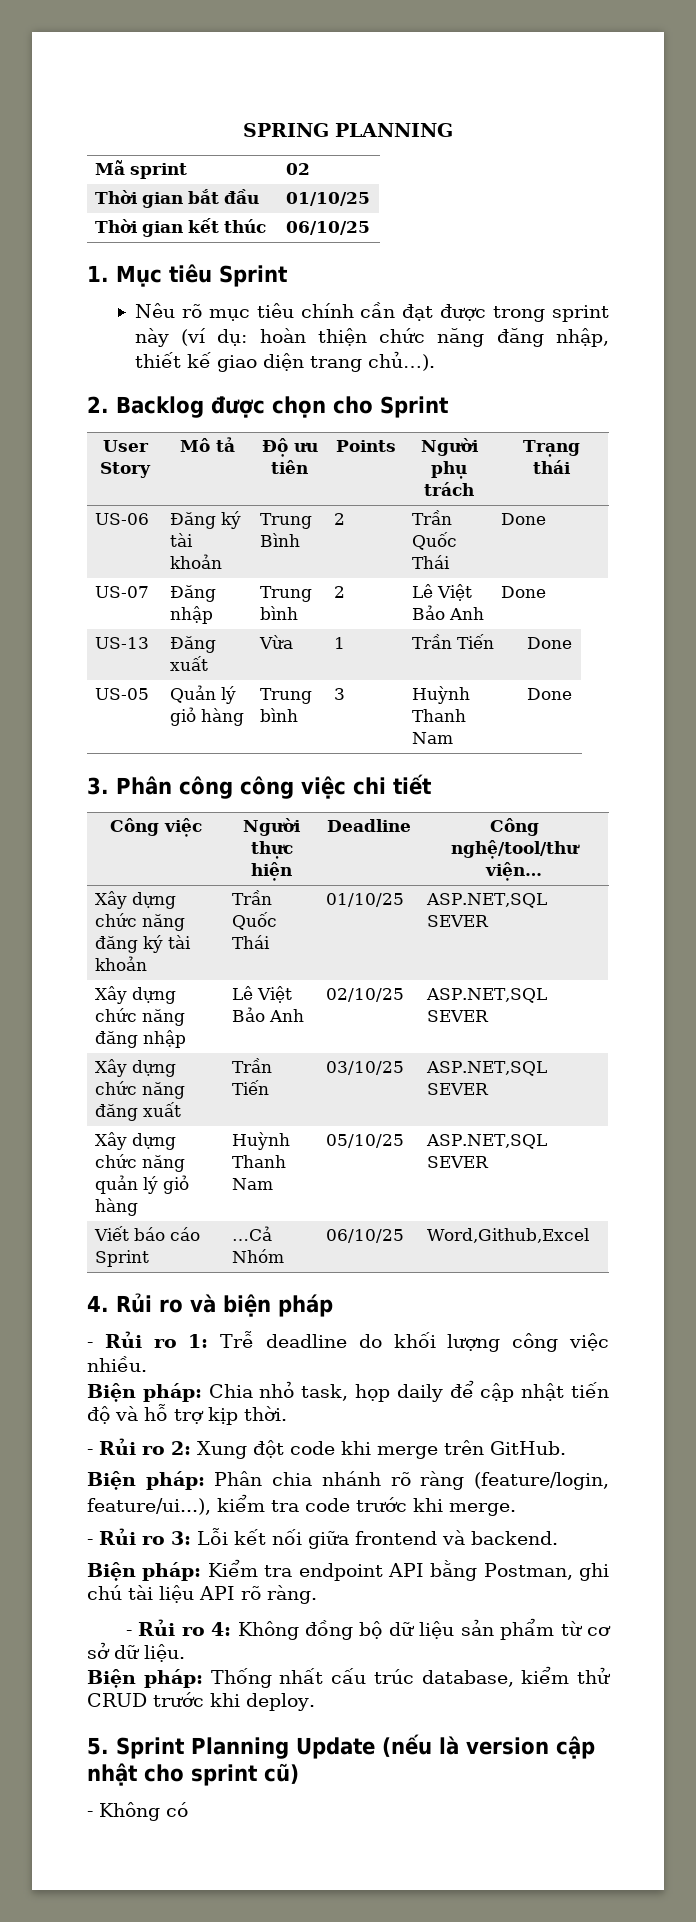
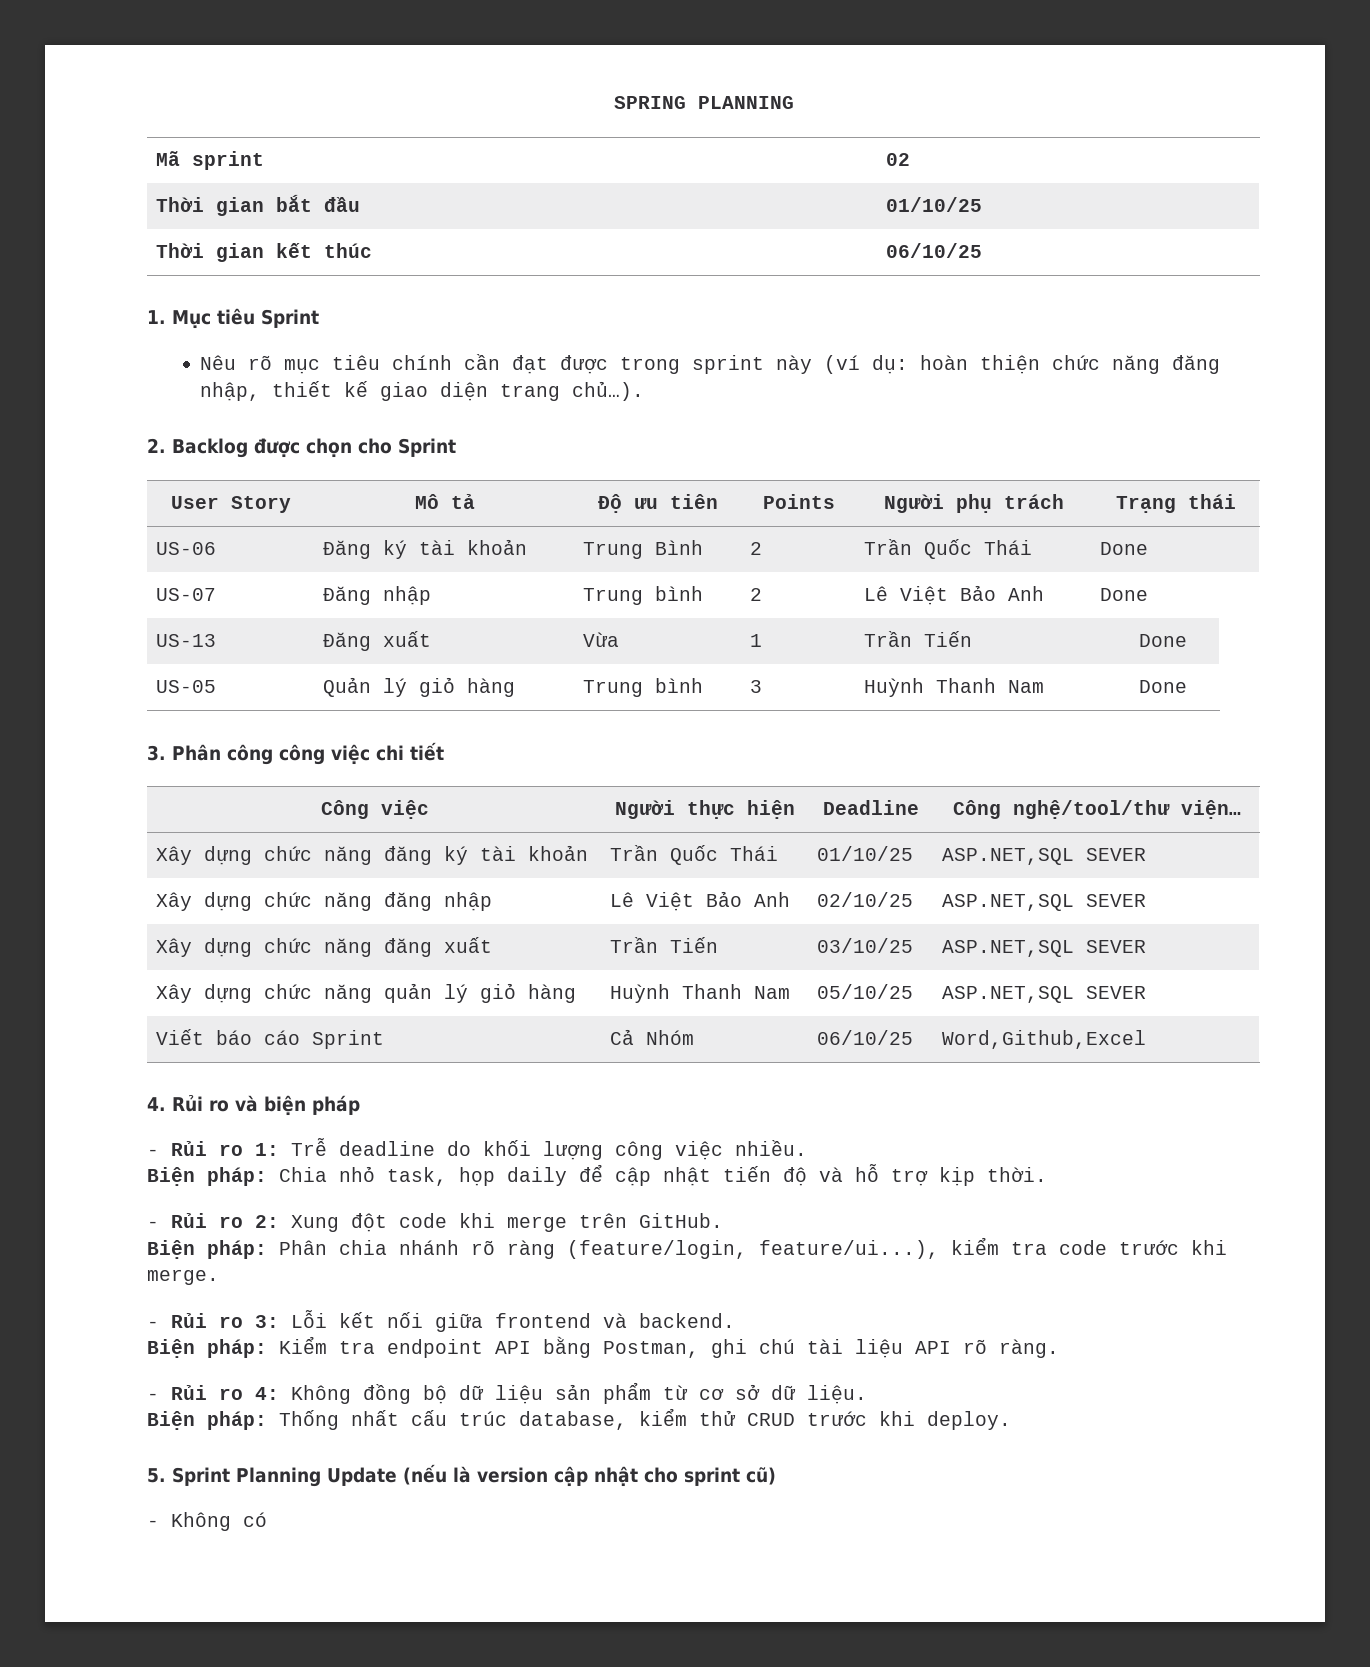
[232,1226,273,1241] …Cả -> [609,1029,634,1045] Cả

